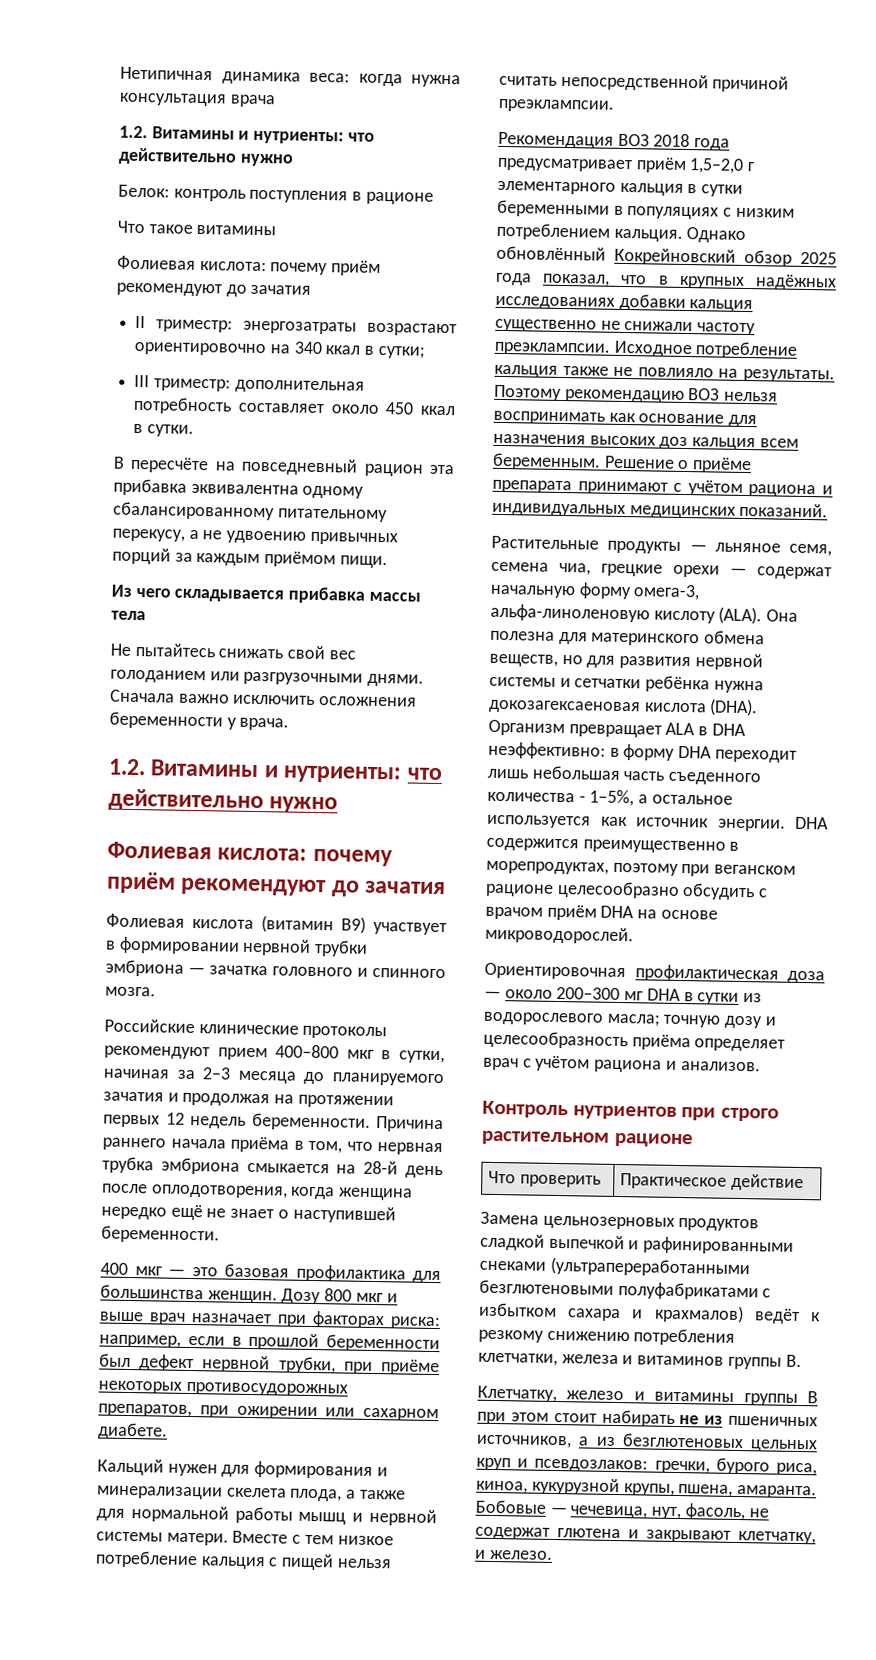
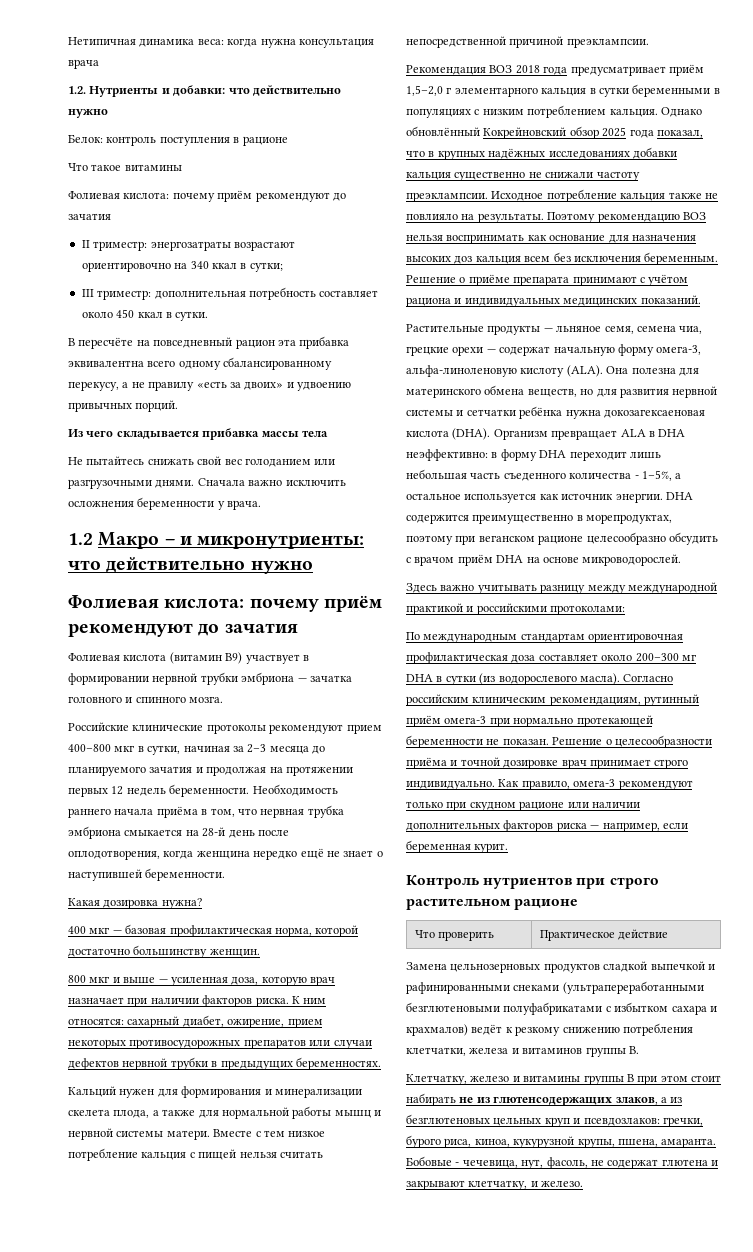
[151,126,345,145] Витамины и нутриенты: -> [89,85,226,97] Нутриенты и добавки:
(299, 489) none -> [147,360,176,367] всего
[277,508,388,523] питательному -> (333, 363) none
[226,530,398,546] [112,547,388,569] удвоению привычных порций за каждым приёмом пищи. -> [148,381,351,391] [68,400,179,412] правилу «есть за двоих» и удвоению привычных порций.
[108,758,403,784] 1.2. Витамины и нутриенты: -> [68,532,365,549] 1.2 Макро – и микронутриенты:
[376,1116,444,1133] Причина -> [252,784,338,796] Необходимость
(220, 1234) none -> [68,898,202,909] // Какая дозировка нужна?
[191,1263,441,1284] [100,1284,204,1300] это базовая профилактика для большинства -> [125,924,359,937] [68,945,208,958] базовая профилактическая норма, которой достаточно большинству
[281,1288,322,1305] Дозу -> (260, 953) //
[149,1311,441,1330] [99,1332,440,1353] [99,1353,440,1376] [98,1380,348,1397] [98,1403,439,1422] [97,1422,168,1440] врач назначает при факторах риска: например, если в прошлой беременности был дефект нервной трубки, при приёме некоторых противосудорожных препаратов, при ожирении или сахарном диабете. -> [158,976,335,986] [68,995,327,1007] [68,1015,323,1028] [68,1039,372,1049] [68,1057,381,1070] — усиленная доза, которую врач назначает при наличии факторов риска. К ним относятся: сахарный диабет, ожирение, прием некоторых противосудорожных препаратов или случаи дефектов нервной трубки в предыдущих беременностях.
(799, 443) none -> [553,252,641,262] без исключения
[484,962,626,981] Ориентировочная -> [406,582,717,594] [406,603,626,615] [406,632,684,643] Здесь важно учитывать разницу между международной практикой и российскими протоколами: // По международным стандартам ориентировочная
[484,990,501,999] — -> [538,654,598,661] составляет
[743,993,763,1003] [483,1011,776,1029] [483,1030,786,1052] [483,1055,761,1073] из водорослевого масла; точную дозу и целесообразность приёма определяет врач с учётом рациона и анализов. -> [479,673,674,685] [406,694,700,706] [406,715,653,727] [406,735,712,748] [406,757,689,769] [406,779,693,790] [406,801,640,811] [406,820,688,832] [406,840,509,853] (из водорослевого масла). Согласно российским клиническим рекомендациям, рутинный приём омега-3 при нормально протекающей беременности не показан. Решение о целесообразности приёма и точной дозировке врач принимает строго индивидуально. Как правило, омега-3 рекомендуют только при скудном рационе или наличии дополнительных факторов риска — например, если беременная курит.
[728,1415,818,1427] [476,1434,572,1449] пшеничных источников, -> [493,1096,658,1106] глютенсодержащих злаков,
[549,1506,567,1515] — -> [455,1162,460,1166] -

